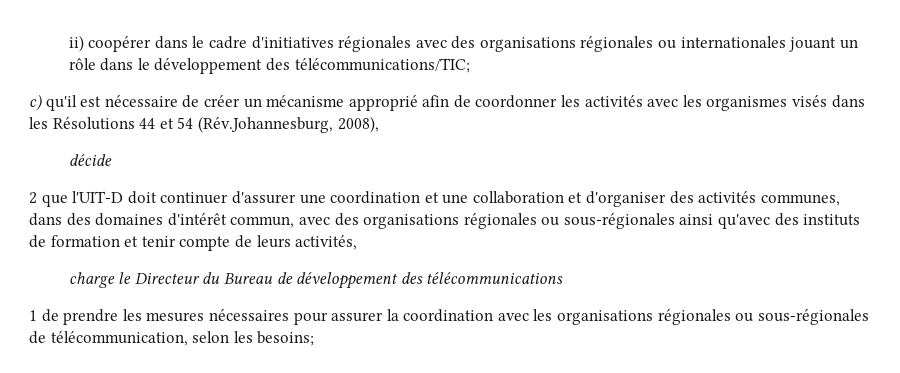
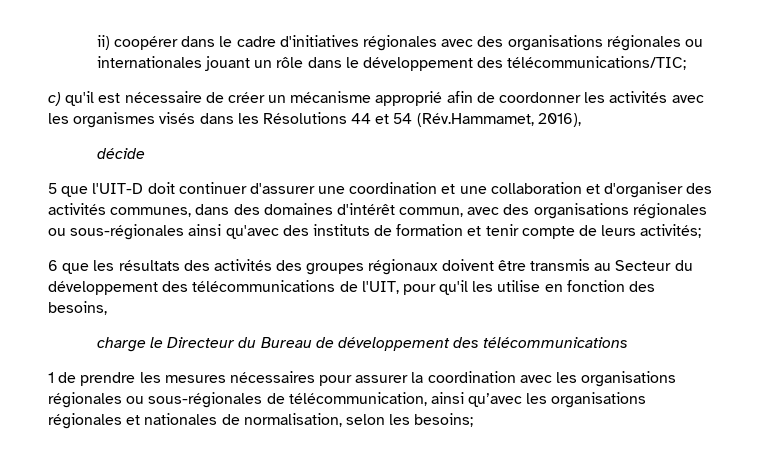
[197,116,379,133] (Rév.Johannesburg, 2008), -> [416,113,581,127] (Rév.Hammamet, 2016),
[29,192,37,204] 2 -> [48,183,57,194] 5
[295,235,358,250] activités, -> [640,224,702,238] [48,259,693,275] [48,280,656,295] [48,301,107,315] activités; // 6 que les résultats des activités des groupes régionaux doivent être transmis au Secteur du développement des télécommunications de l'UIT, pour qu'il les utilise en fonction des besoins,
(188, 338) none -> [430,392,647,408] [48,413,342,429] ainsi qu’avec les organisations régionales et nationales de normalisation,

